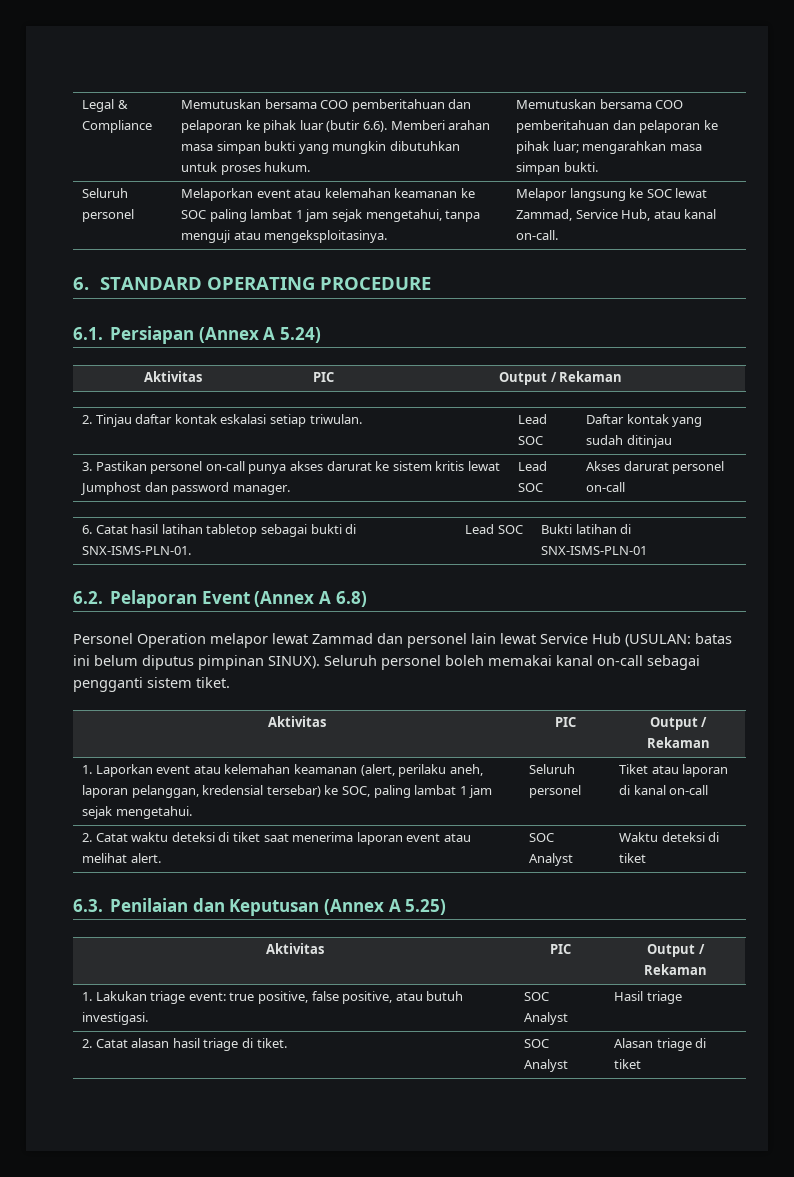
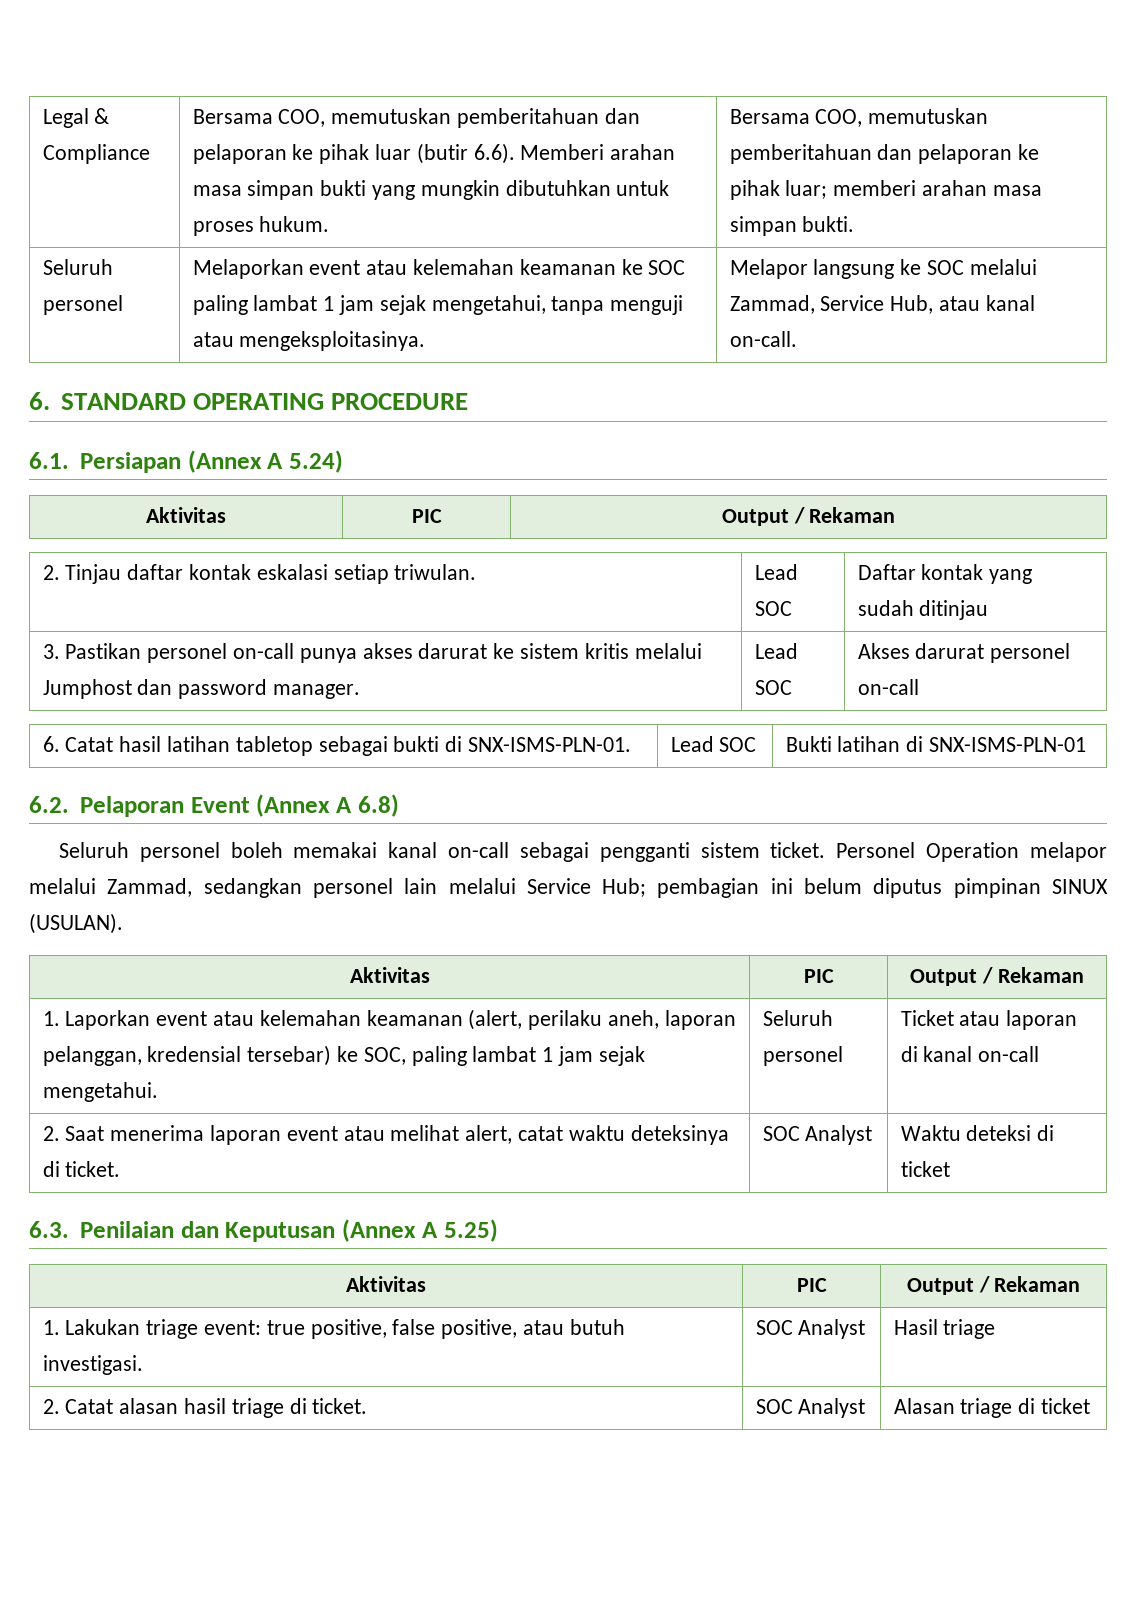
[181,99,349,109] Memutuskan bersama COO -> [192,108,452,127] Bersama COO, memutuskan
[516,99,684,109] Memutuskan bersama COO -> [729,108,989,127] Bersama COO, memutuskan
[582,141,667,154] mengarahkan -> [833,180,987,196] memberi arahan
[675,188,708,198] lewat -> [969,259,1037,275] melalui
[467,461,500,471] lewat -> [634,643,702,659] melalui
[73,633,732,648] [73,655,320,670] Personel Operation melapor lewat Zammad dan personel lain lewat Service Hub (USULAN: batas ini belum diputus pimpinan SINUX). -> (399, 805) none
[196,677,230,688] tiket. -> [770,842,1107,862] [29,878,1108,898] [29,913,123,934] ticket. Personel Operation melapor melalui Zammad, sedangkan personel lain melalui Service Hub; pembagian ini belum diputus pimpinan SINUX (USULAN).
[619,764,649,774] Tiket -> [900,1010,954,1026] Ticket
[95,832,289,842] Catat waktu deteksi di tiket saat -> [65,1126,105,1141] Saat
[130,853,161,863] alert. -> [465,1125,729,1145] [42,1161,121,1177] alert, catat waktu deteksinya di ticket.
[619,853,647,863] tiket -> [900,1161,950,1177] ticket
[256,1038,287,1048] tiket. -> [312,1398,368,1414] ticket.
[614,1059,642,1069] tiket -> [1040,1398,1090,1414] ticket

